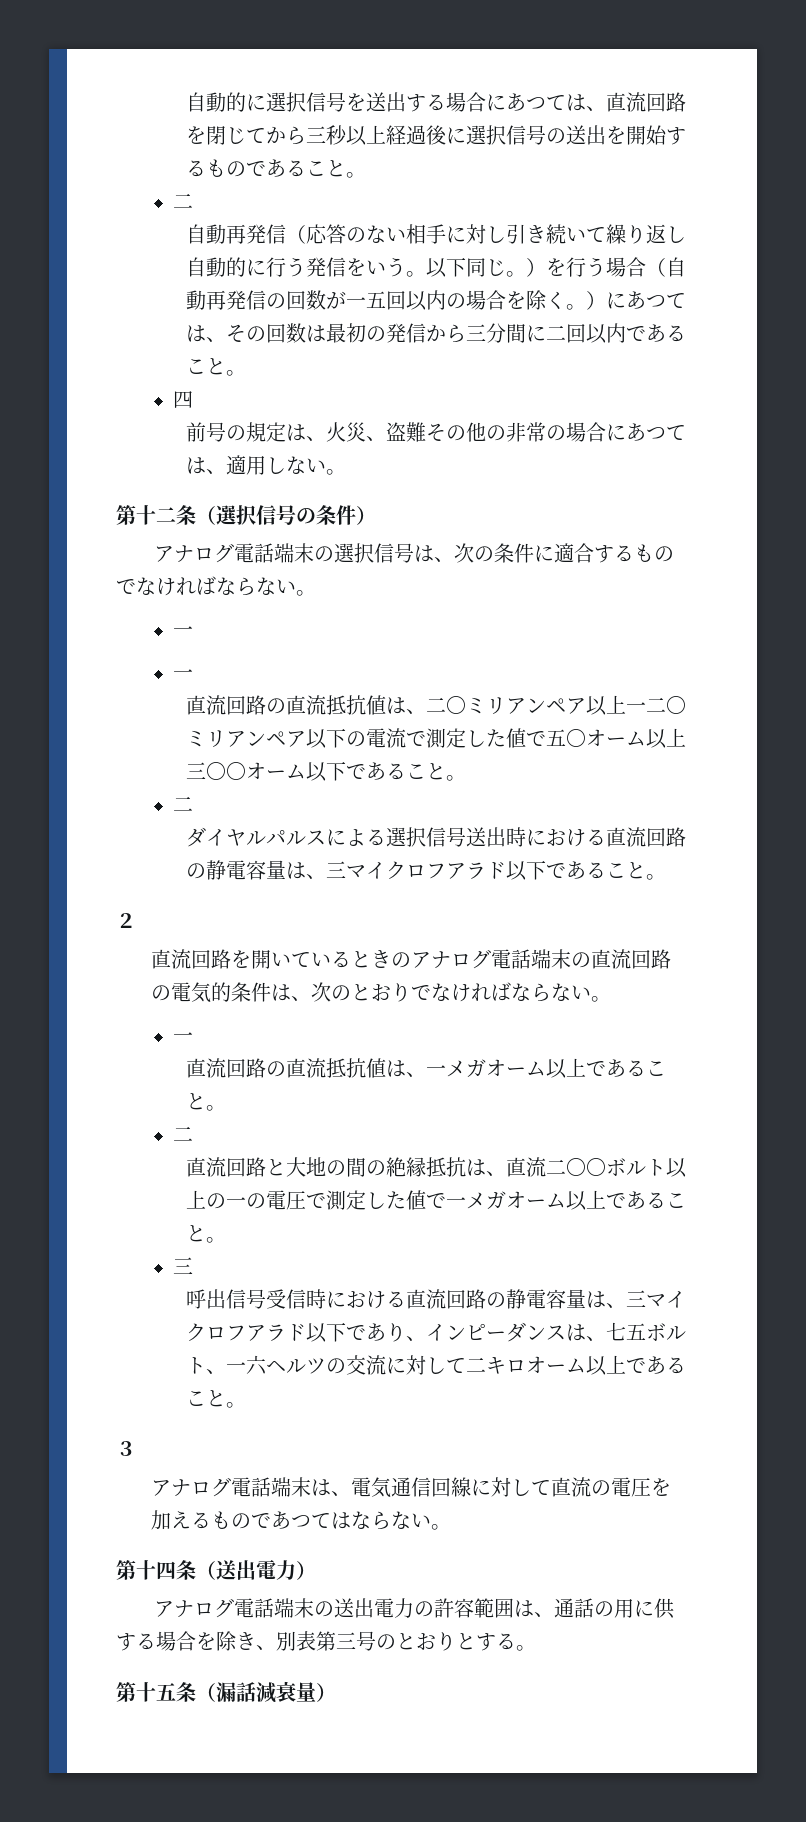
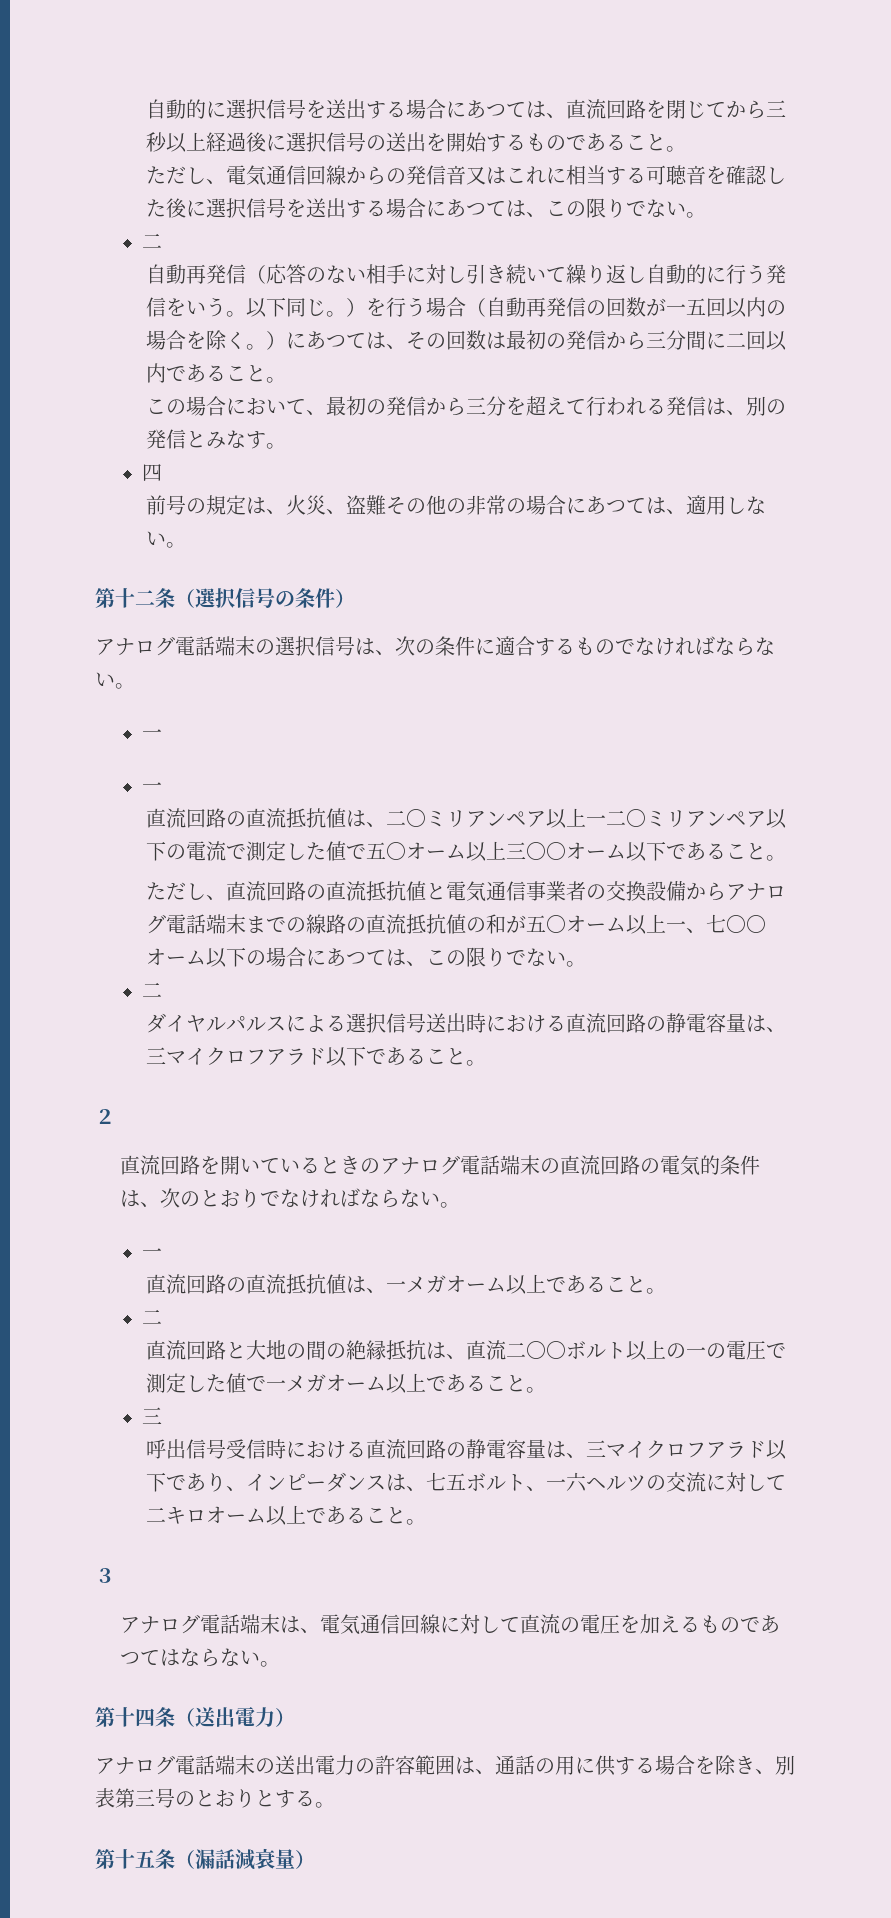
(366, 175) none -> [145,165,786,186] [145,198,706,218] // ただし、電気通信回線からの発信音又はこれに相当する可聴音を確認した後に選択信号を送出する場合にあつては、この限りでない。
(246, 373) none -> [145,396,786,416] [145,429,286,449] // この場合において、最初の発信から三分を超えて行われる発信は、別の発信とみなす。
(466, 778) none -> [145,881,786,902] [145,914,766,935] [145,947,586,968] // ただし、直流回路の直流抵抗値と電気通信事業者の交換設備からアナログ電話端末までの線路の直流抵抗値の和が五〇オーム以上一、七〇〇オーム以下の場合にあつては、この限りでない。

